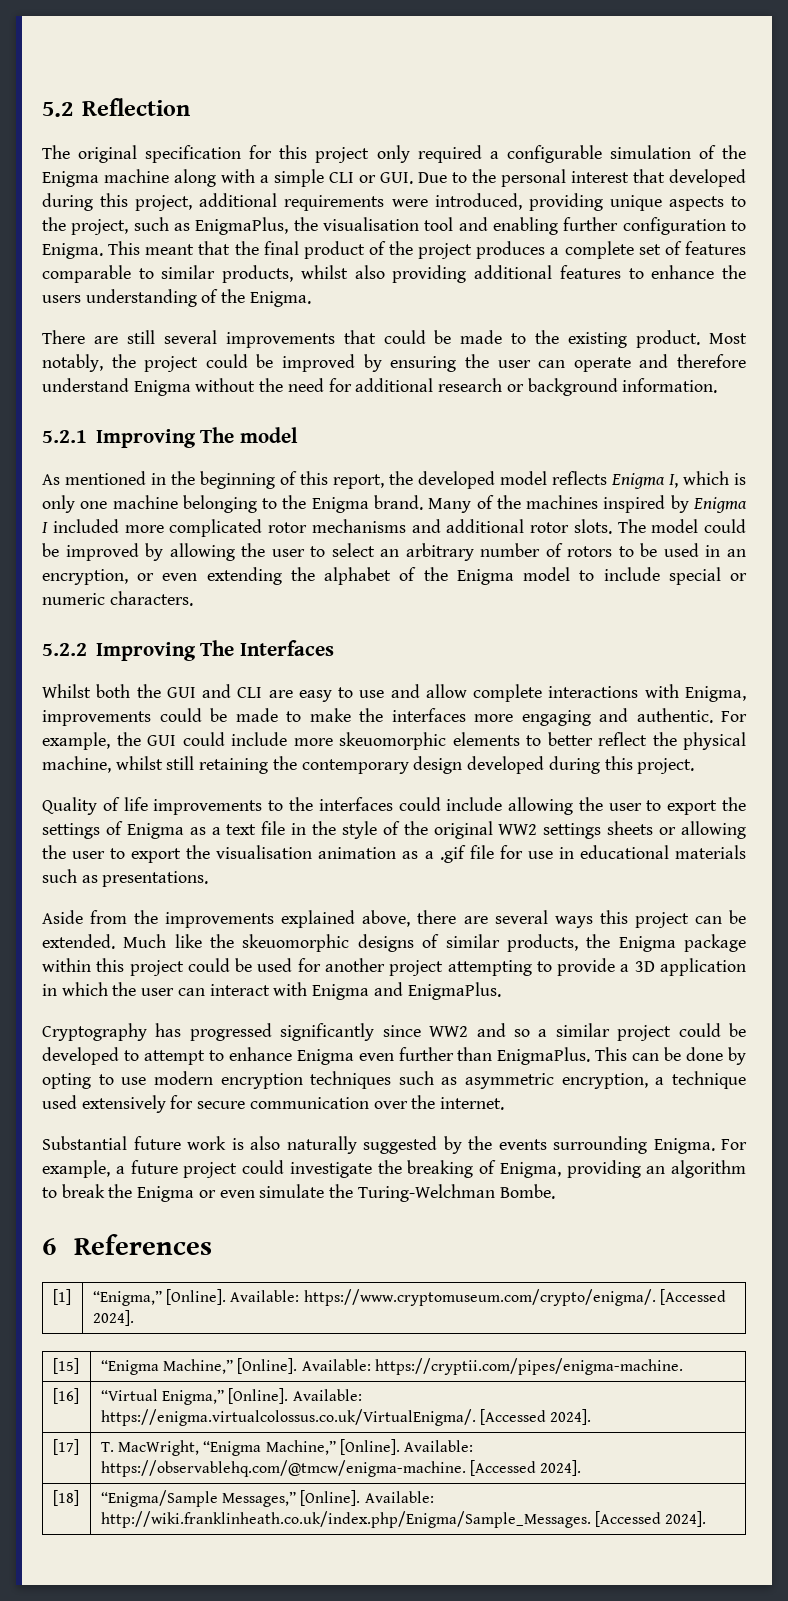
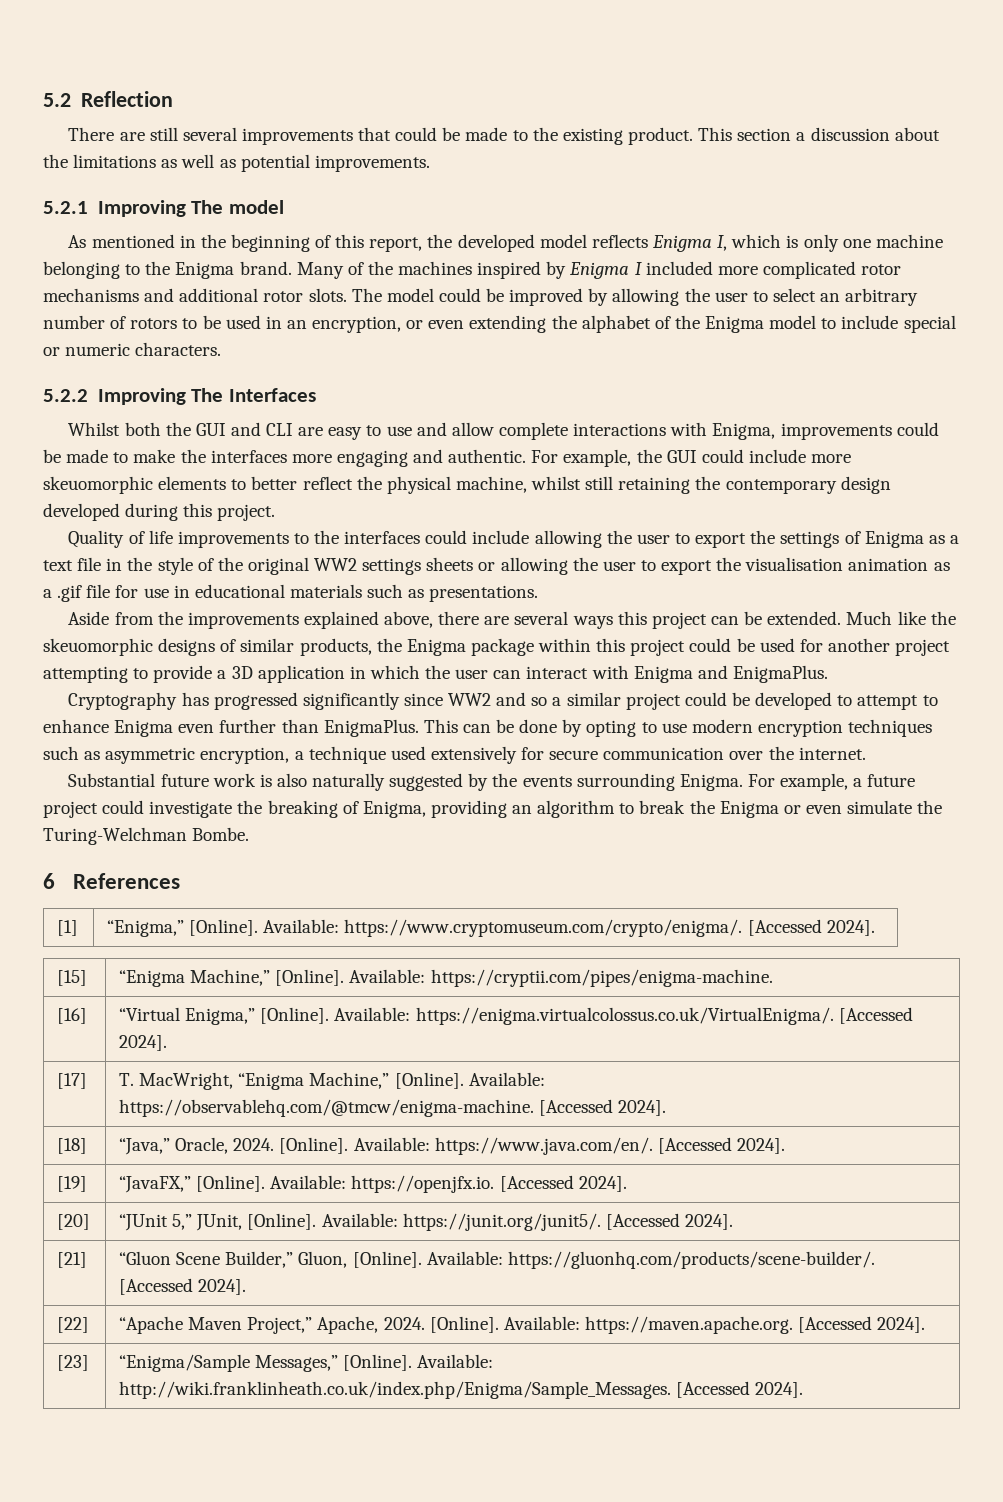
[42,145,747,163] [42,169,746,187] [42,193,747,211] [42,217,747,235] [42,241,746,259] [42,265,747,283] [42,289,311,307] // The original specification for this project only required a configurable simulation of the Enigma machine along with a simple CLI or GUI. Due to the personal interest that developed during this project, additional requirements were introduced, providing unique aspects to the project, such as EnigmaPlus, the visualisation tool and enabling further configuration to Enigma. This meant that the final product of the project produces a complete set of features comparable to similar products, whilst also providing additional features to enhance the users understanding of the Enigma. -> (173, 99) none
[708,333,747,344] [42,354,747,372] [42,378,718,396] Most notably, the project could be improved by ensuring the user can operate and therefore understand Enigma without the need for additional research or background information. -> [698,127,940,141] [43,154,430,172] This section a discussion about the limitations as well as potential improvements.
(79, 1498) none -> [119,1137,785,1155] [57,1176,88,1192] [119,1175,627,1193] [57,1214,91,1230] [119,1213,733,1231] [57,1252,88,1268] [119,1251,875,1269] [119,1278,247,1295] [57,1317,90,1333] [119,1316,926,1334] [57,1355,90,1371] | “Java,” Oracle, 2024. [Online]. Available: https://www.java.com/en/. [Accessed 2024]. // [19] | “JavaFX,” [Online]. Available: https://openjfx.io. [Accessed 2024]. // [20] | “JUnit 5,” JUnit, [Online]. Available: https://junit.org/junit5/. [Accessed 2024]. // [21] | “Gluon Scene Builder,” Gluon, [Online]. Available: https://gluonhq.com/products/scene-builder/. [Accessed 2024]. // [22] | “Apache Maven Project,” Apache, 2024. [Online]. Available: https://maven.apache.org. [Accessed 2024]. // [23]

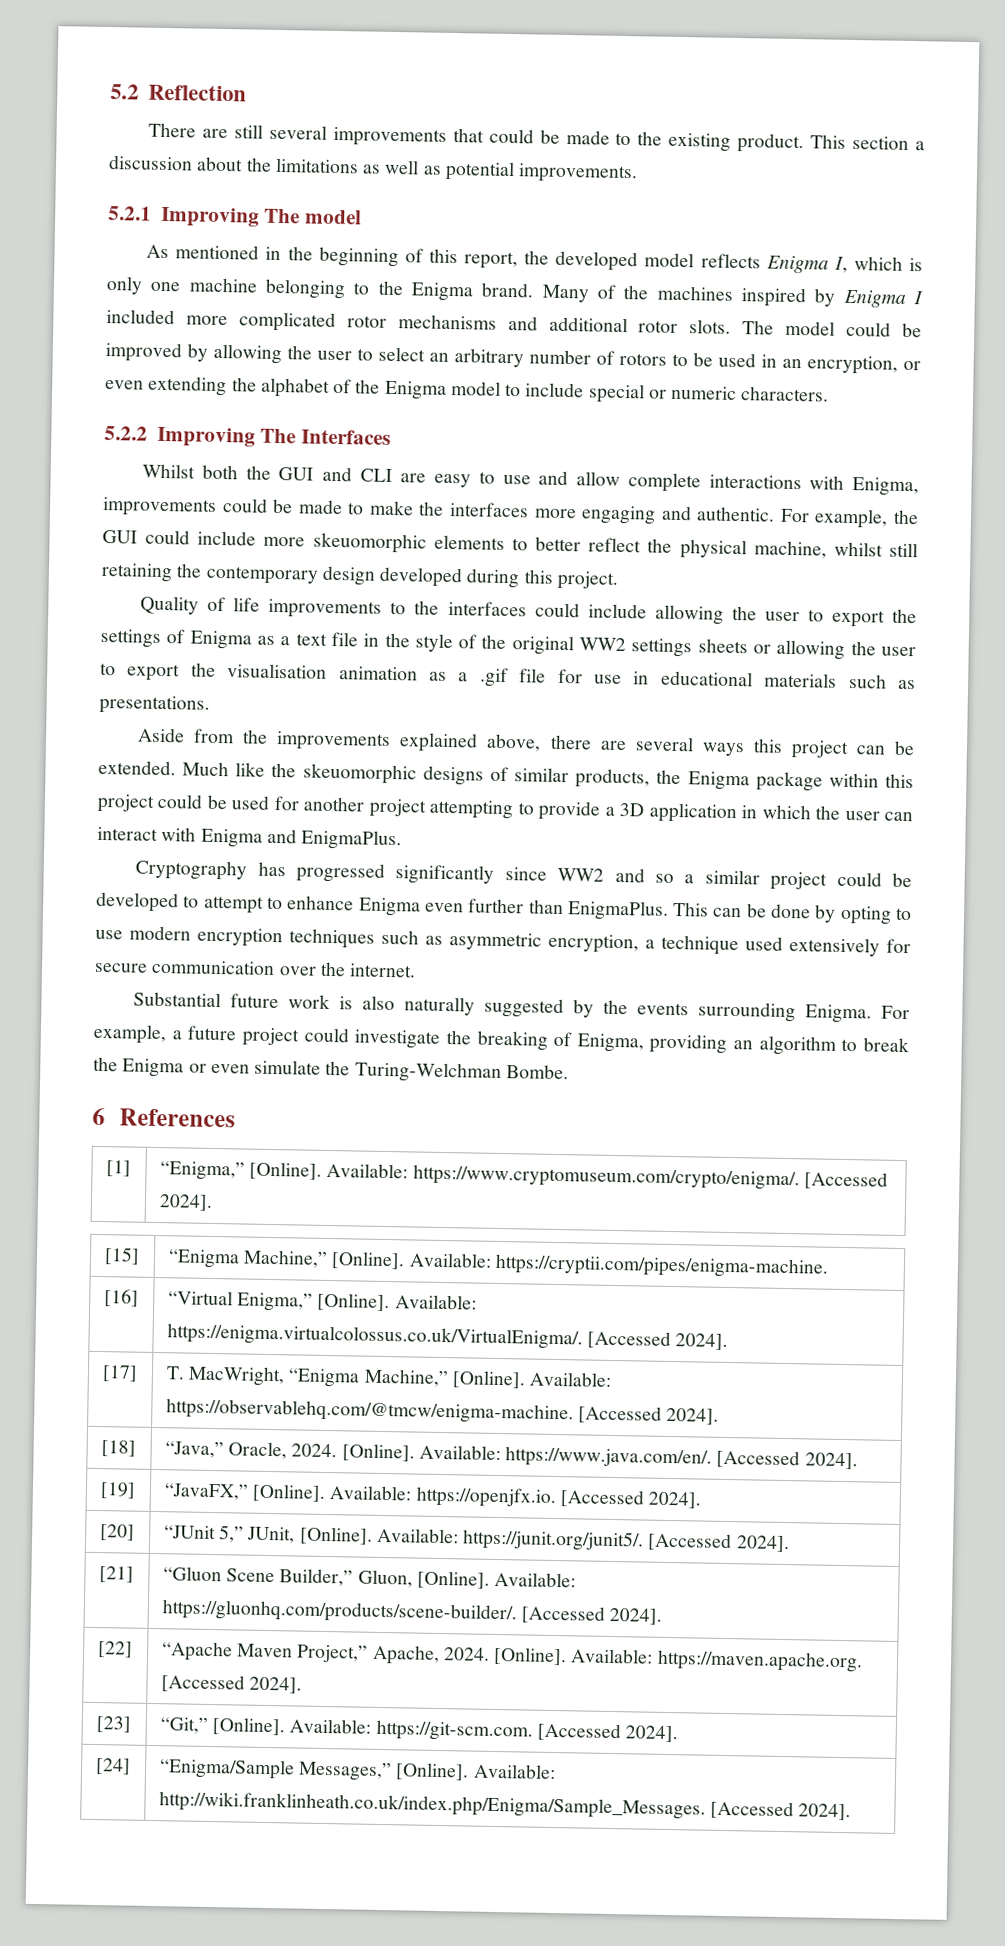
(90, 1363) none -> [159,1717,679,1743] [94,1758,131,1775] | “Git,” [Online]. Available: https://git-scm.com. [Accessed 2024]. // [24]

